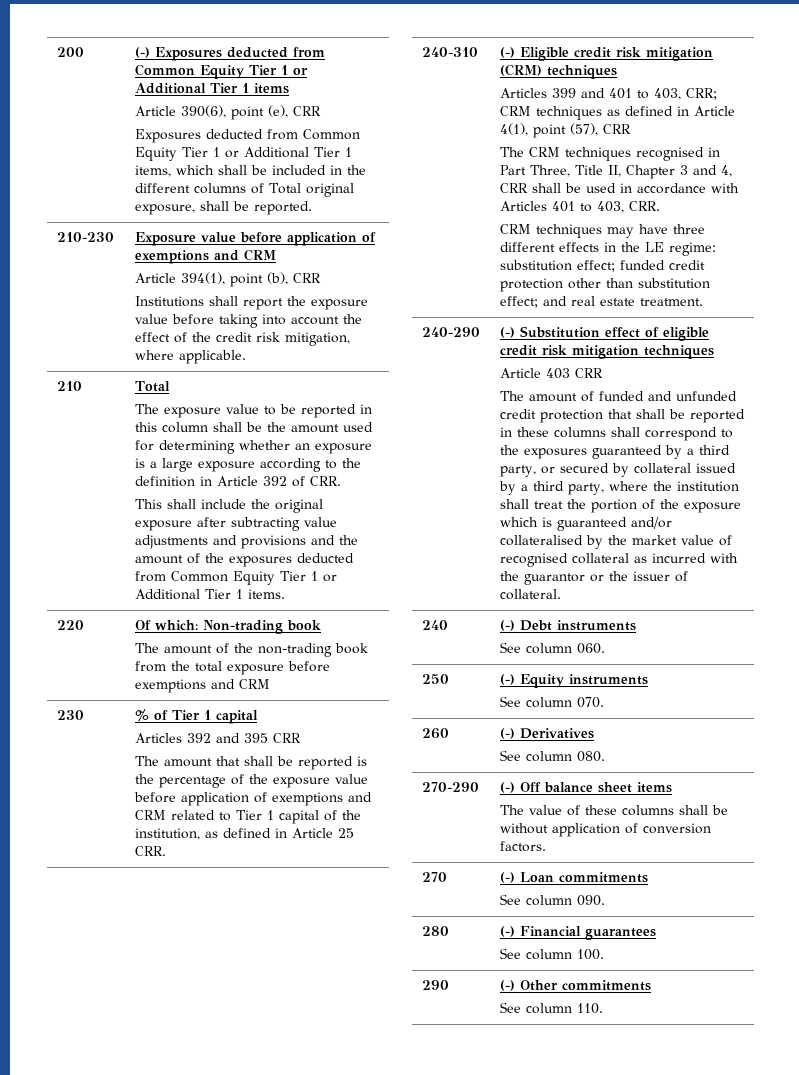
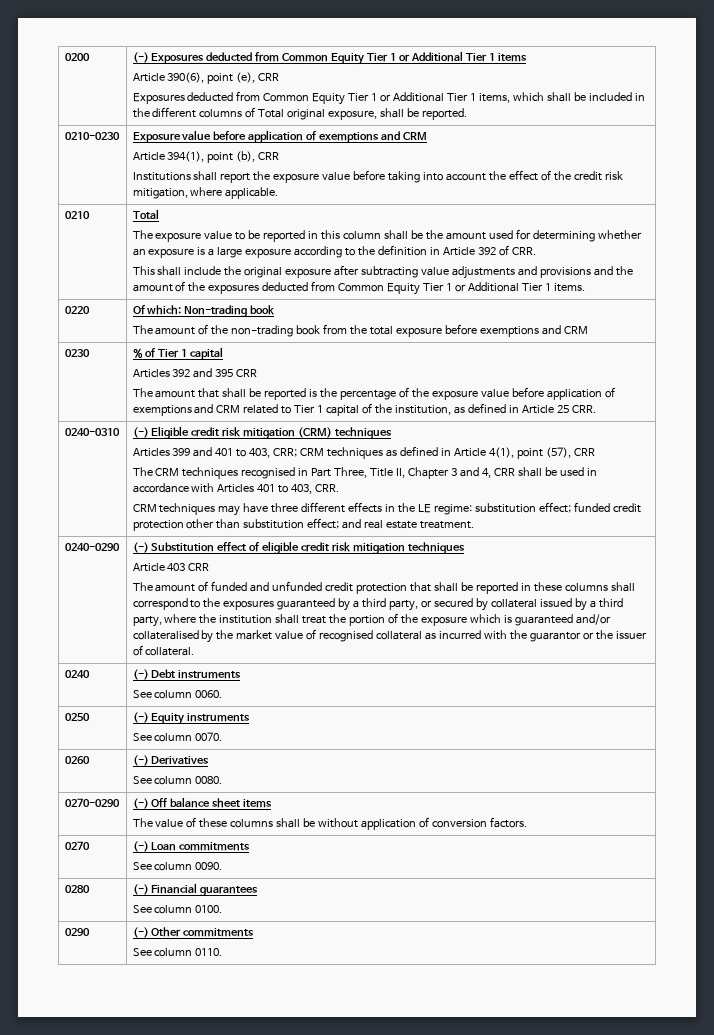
[56,47,84,57] 200 -> [64,53,90,61] 0200
[56,232,114,242] 210-230 -> [64,132,120,140] 0210-0230
[56,381,82,391] 210 -> [64,211,90,219] 0210
[56,620,84,630] 220 -> [64,306,90,314] 0220
[56,710,84,720] 230 -> [64,349,90,357] 0230
[421,47,478,57] 240-310 -> [64,428,120,436] 0240-0310
[421,327,480,337] 240-290 -> [64,543,120,551] 0240-0290
[421,620,448,630] 240 -> [64,670,90,678] 0240
[576,643,605,654] [421,674,449,684] 060. // 250 -> [195,690,223,698] [64,713,90,721] 0060. // 0250
[576,697,604,708] [421,728,449,739] 070. // 260 -> [195,732,223,741] [64,756,90,764] 0070. // 0260
[576,751,605,762] [421,782,479,792] 080. // 270-290 -> [195,776,223,784] [64,798,120,807] 0080. // 0270-0290
[421,872,447,882] 270 -> [64,841,90,850] 0270
[576,895,605,906] [421,926,449,936] 090. // 280 -> [195,862,223,870] [64,885,90,893] 0090. // 0280
[576,949,604,960] [421,980,449,990] 100. // 290 -> [195,905,223,913] [64,928,90,936] 0100. // 0290
[576,1003,603,1014] 110. -> [195,948,223,956] 0110.

